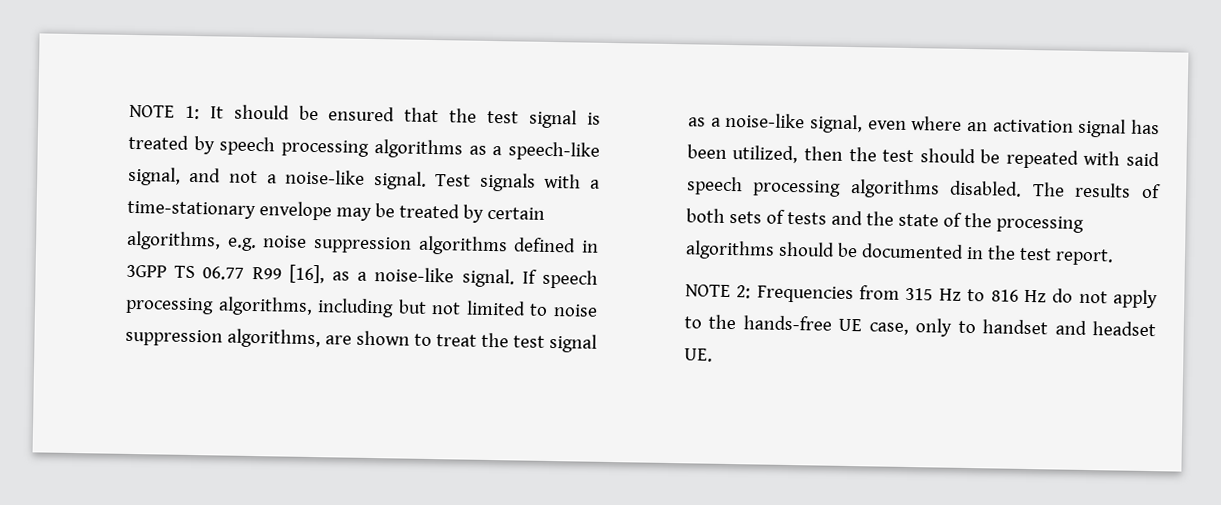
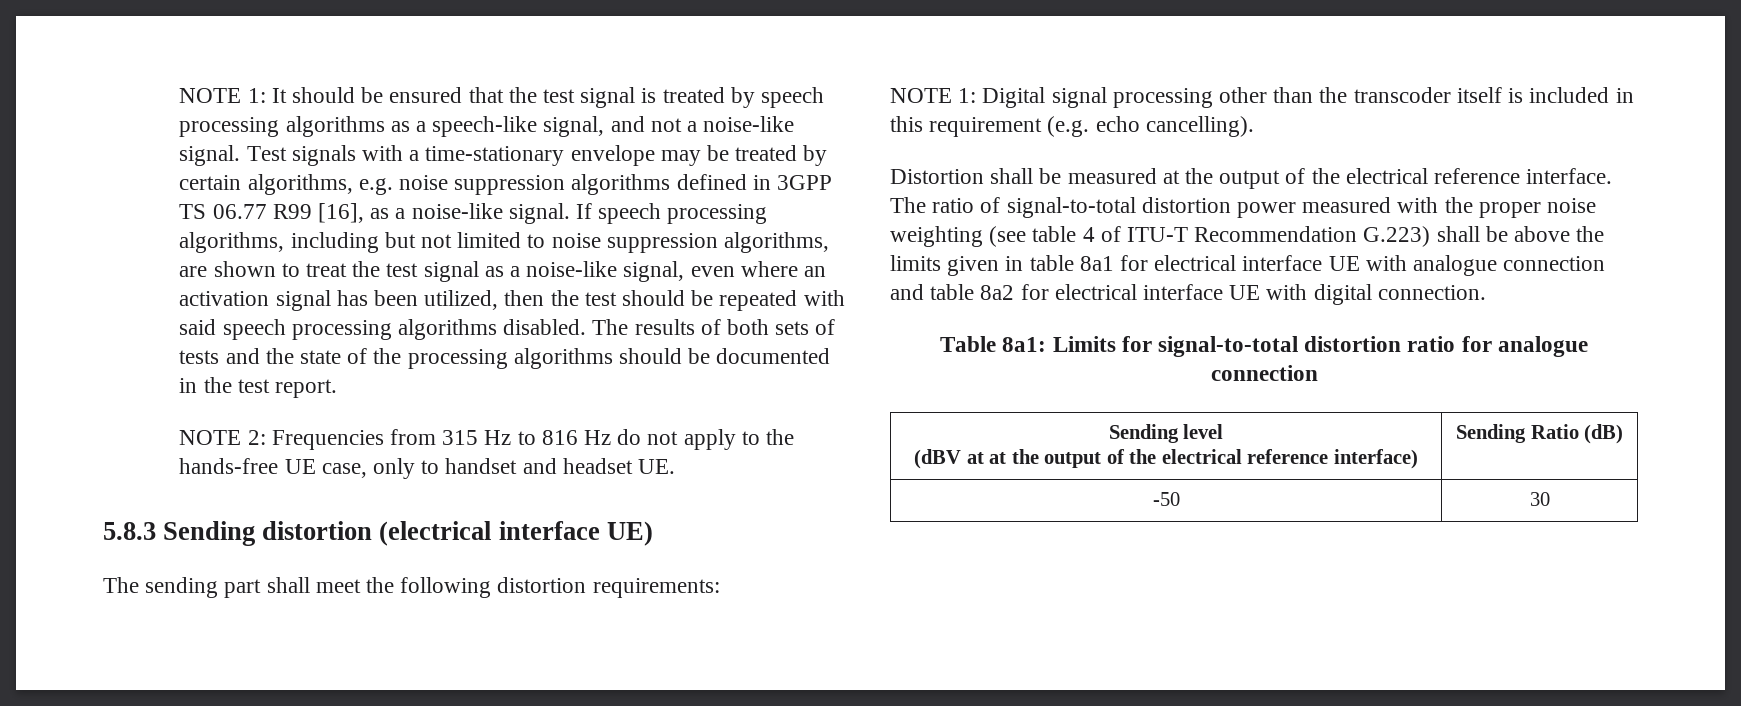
(713, 355) none -> [103,521,653,546] [103,577,720,598] [890,87,1634,108] [890,116,1254,137] [890,168,1613,189] [890,197,1597,218] [890,226,1605,247] [890,255,1606,276] [890,284,1486,305] [940,336,1588,357] [1210,365,1318,381] [1108,424,1224,443] [914,449,1418,469] [1455,424,1624,444] [1152,492,1180,506] [1529,492,1550,506] // 5.8.3 Sending distortion (electrical interface UE) // The sending part shall meet the following distortion requirements: // NOTE 1: Digital signal processing other than the transcoder itself is included in this requirement (e.g. echo cancelling). // Distortion shall be measured at the output of the electrical reference interface. The ratio of signal-to-total distortion power measured with the proper noise weighting (see table 4 of ITU-T Recommendation G.223) shall be above the limits given in table 8a1 for electrical interface UE with analogue connection and table 8a2 for electrical interface UE with digital connection. // Table 8a1: Limits for signal-to-total distortion ratio for analogue connection // Sending level // (dBV at at the output of the electrical reference interface) | Sending Ratio (dB) // -50 | 30

